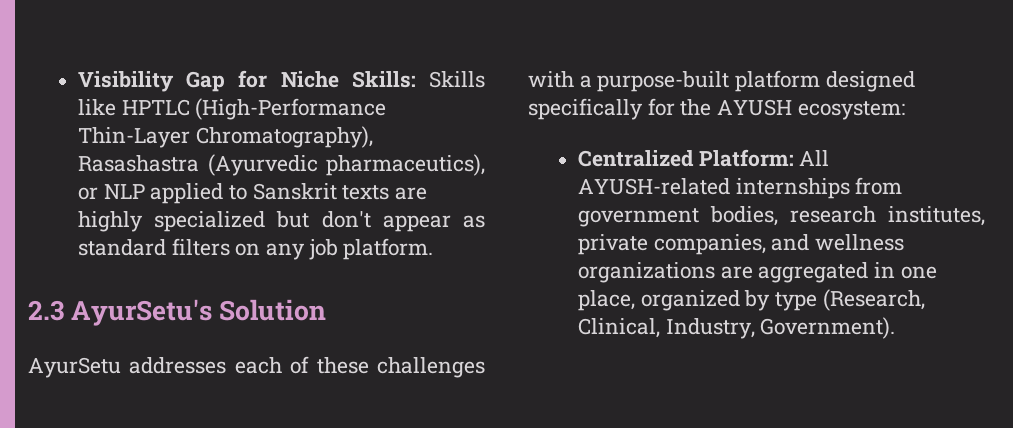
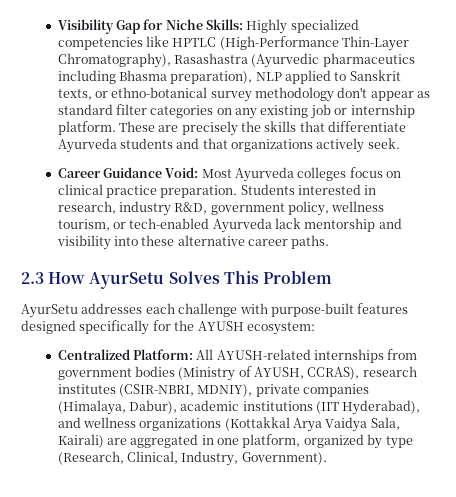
[429,71,485,88] Skills -> [246,19,359,34] [57,37,143,50] Highly specialized competencies
[326,154,485,176] [78,183,428,204] [78,211,485,232] [78,238,434,260] [28,299,327,326] [28,356,485,378] [528,70,821,92] pharmaceutics), or NLP applied to Sanskrit texts are highly specialized but don't appear as standard filters on any job platform. // 2.3 AyurSetu's Solution // AyurSetu addresses each of these challenges with a purpose-built platform -> [322,53,415,67] [57,70,401,84] [57,87,431,102] [57,104,415,119] [57,121,407,136] [57,138,400,153] [57,167,402,182] [57,184,377,198] [57,201,385,216] [57,218,402,233] [56,235,330,250] [21,270,332,289] [21,303,409,318] pharmaceutics including Bhasma preparation), NLP applied to Sanskrit texts, or ethno-botanical survey methodology don't appear as standard filter categories on any existing job or internship platform. These are precisely the skills that differentiate Ayurveda students and that organizations actively seek. // Career Guidance Void: Most Ayurveda colleges focus on clinical practice preparation. Students interested in research, industry R&D, government policy, wellness tourism, or tech-enabled Ayurveda lack mentorship and visibility into these alternative career paths. // 2.3 How AyurSetu Solves This Problem // AyurSetu addresses each challenge with purpose-built features
[710,206,985,226] [578,234,905,255] [578,262,716,283] bodies, research institutes, private companies, and wellness organizations -> [134,366,417,381] [57,384,370,397] [57,400,421,415] [57,417,400,432] [57,434,104,448] bodies (Ministry of AYUSH, CCRAS), research institutes (CSIR-NBRI, MDNIY), private companies (Himalaya, Dabur), academic institutions (IIT Hyderabad), and wellness organizations (Kottakkal Arya Vaidya Sala, Kairali)
[578,290,636,311] place, -> [242,434,301,448] platform,

